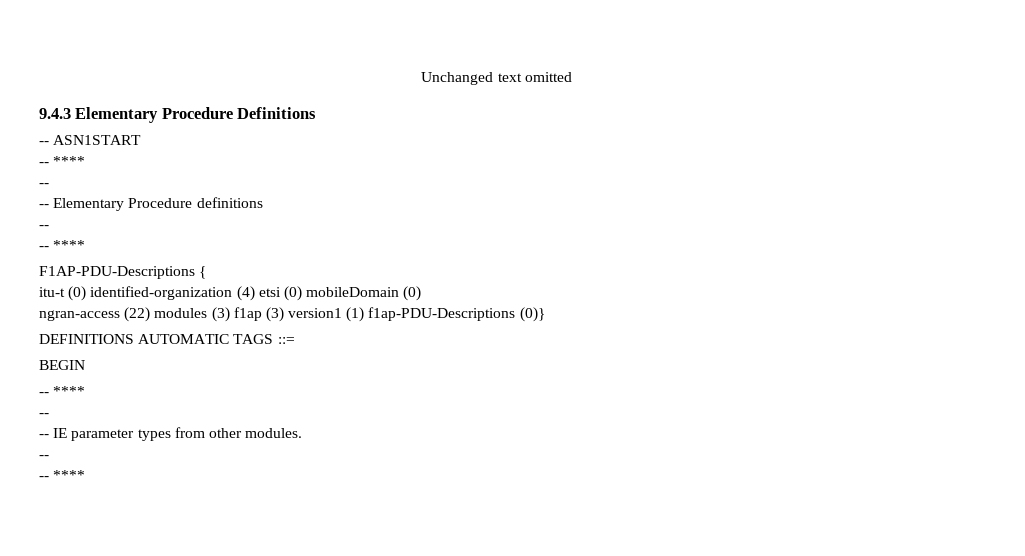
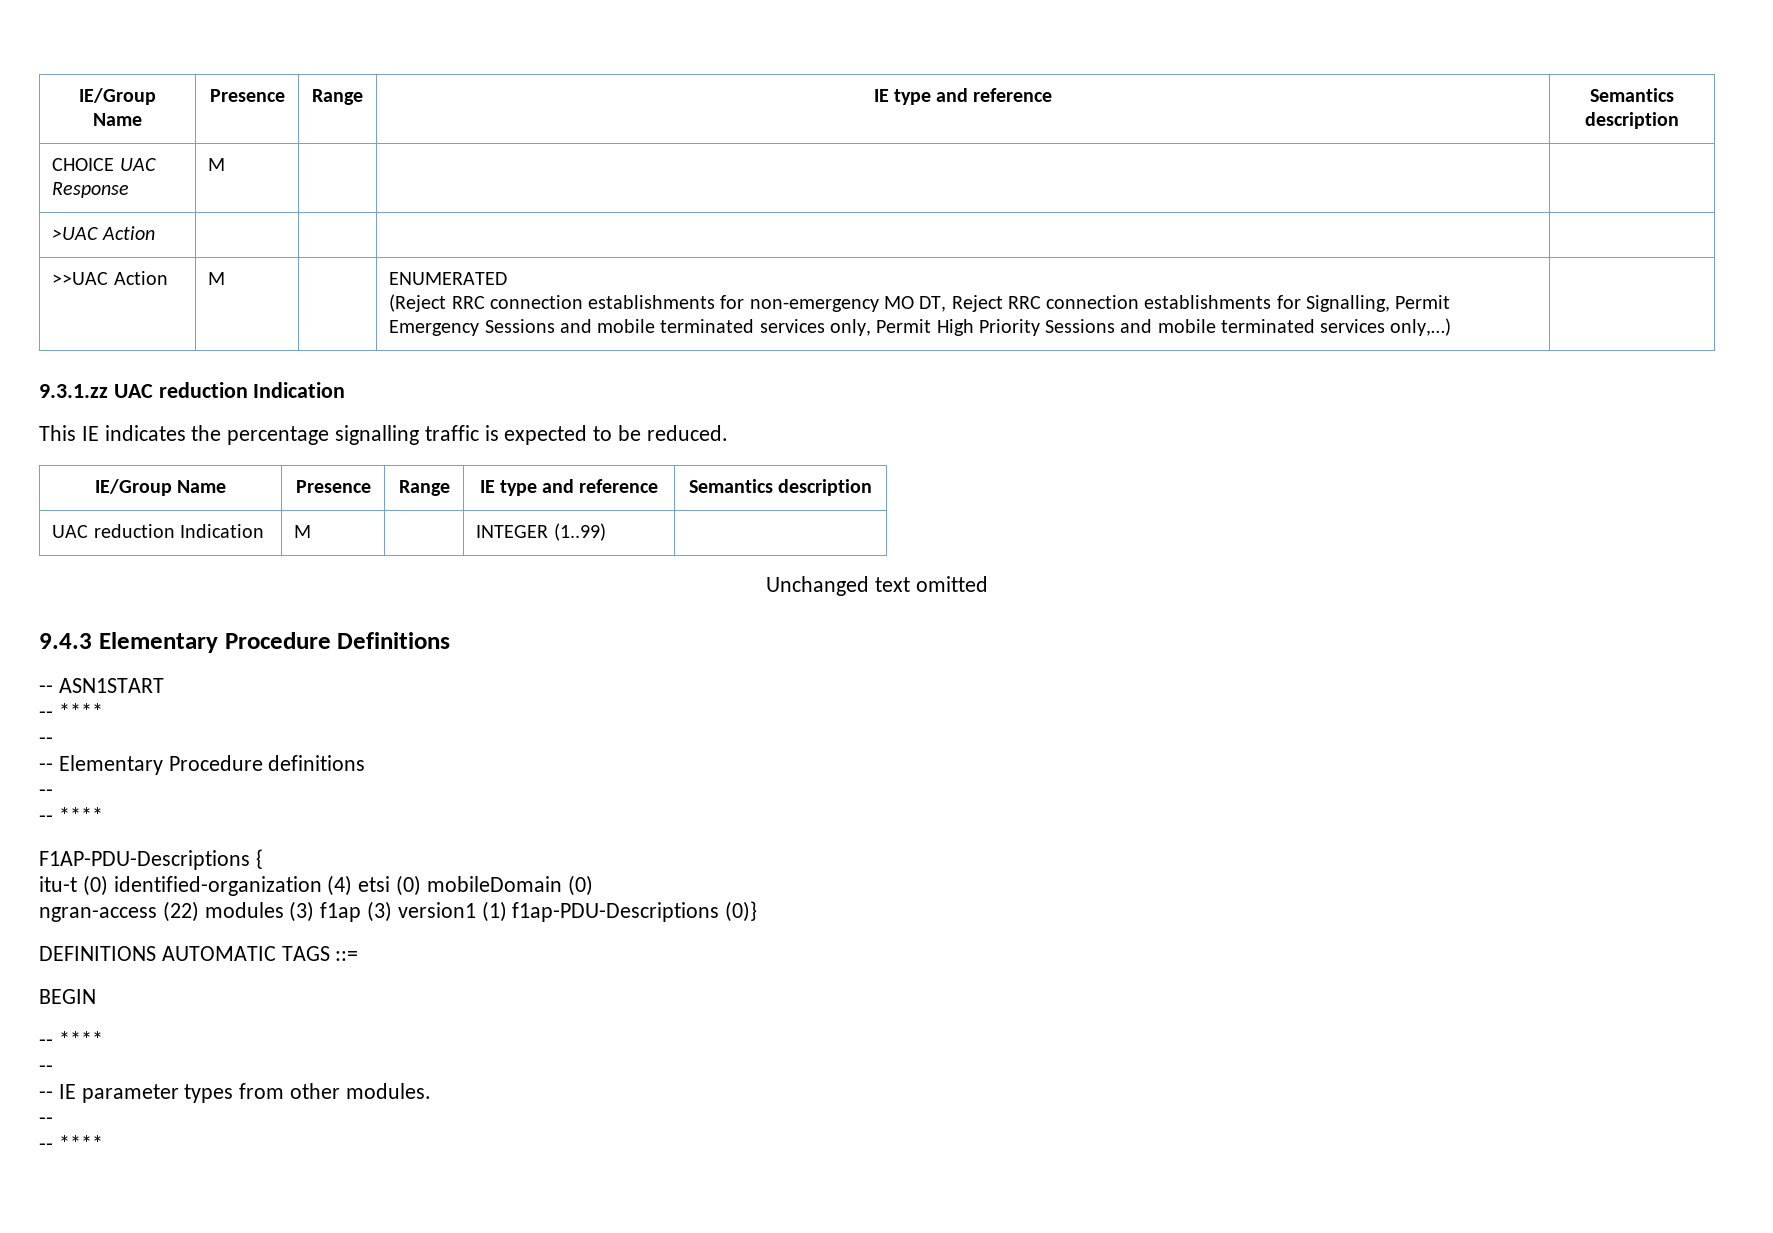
(421, 78) none -> [79,88,156,105] [93,113,142,126] [209,89,285,102] [312,89,363,105] [873,88,1053,105] [1589,88,1674,102] [1584,112,1679,129] [52,158,156,171] [52,182,130,198] [208,158,226,171] [52,226,155,240] [52,271,168,285] [208,272,226,285] [389,272,508,285] [389,294,1451,312] [389,318,1452,336] [39,382,346,398] [39,425,728,445] [94,479,227,496] [295,480,371,493] [398,480,450,496] [479,479,659,496] [688,479,873,496] [52,524,264,538] [294,525,312,538] [476,523,606,541] IE/Group Name | Presence | Range | IE type and reference | Semantics description // CHOICE UAC Response | M | | | // >UAC Action | | | | // >>UAC Action | M | | ENUMERATED // (Reject RRC connection establishments for non-emergency MO DT, Reject RRC connection establishments for Signalling, Permit Emergency Sessions and mobile terminated services only, Permit High Priority Sessions and mobile terminated services only,…) | // 9.3.1.zz UAC reduction Indication // This IE indicates the percentage signalling traffic is expected to be reduced. // IE/Group Name | Presence | Range | IE type and reference | Semantics description // UAC reduction Indication | M | | INTEGER (1..99) | //

